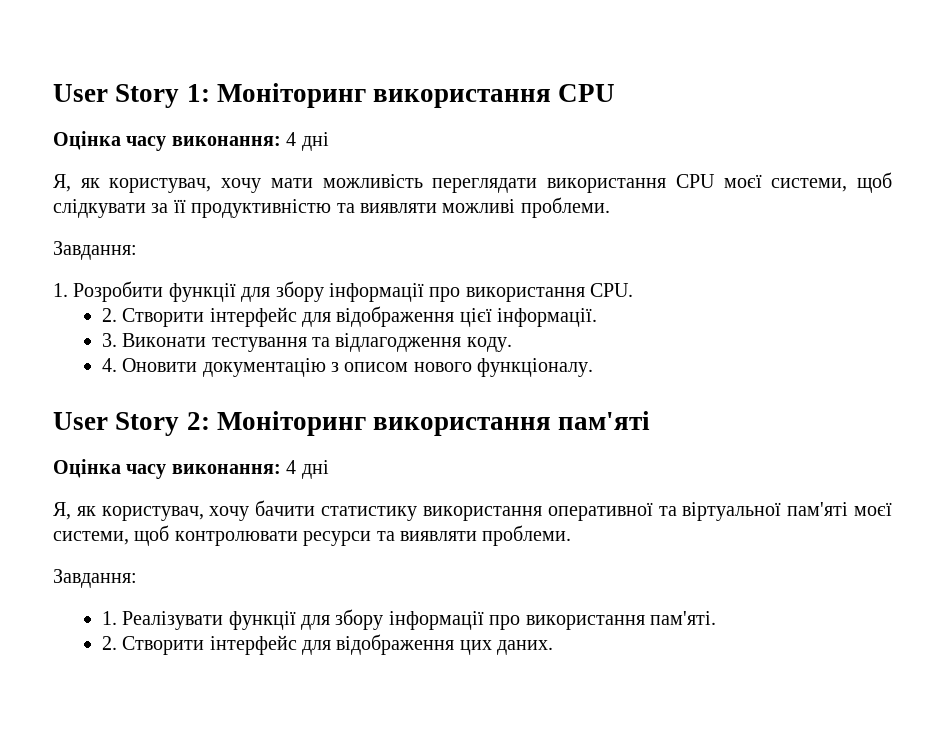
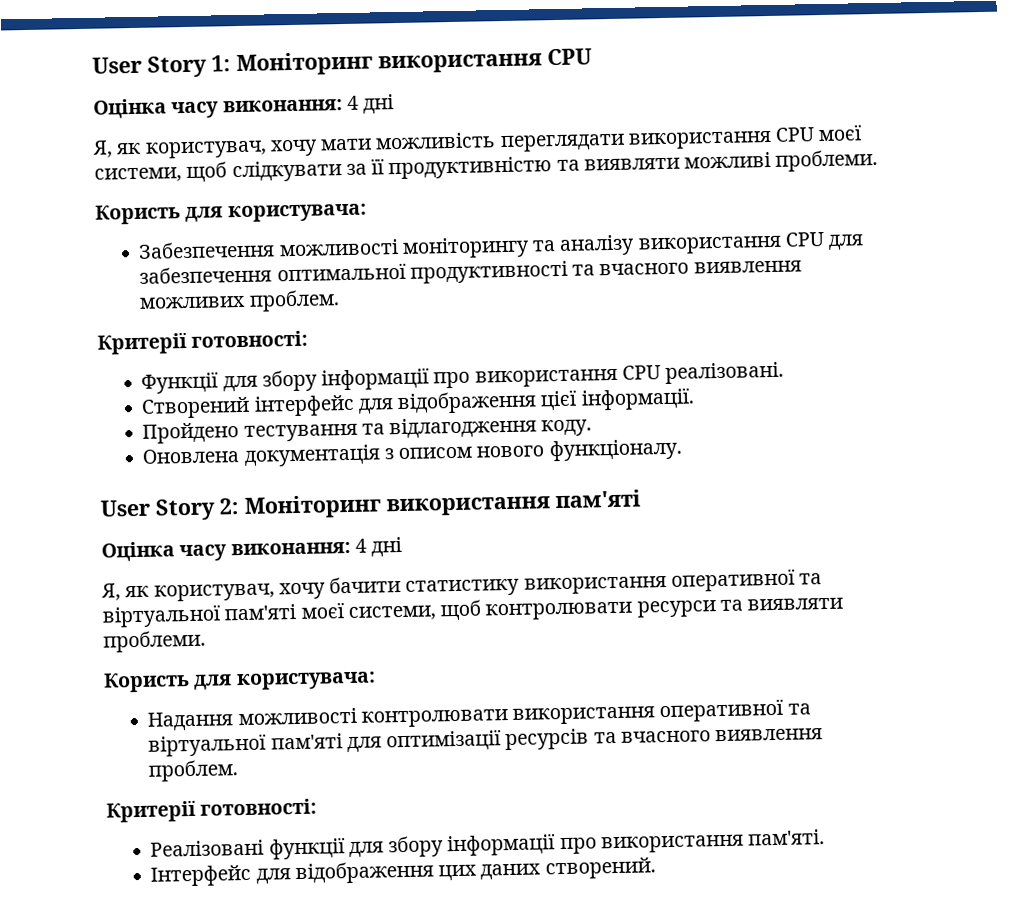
[53,241,137,260] [53,281,634,302] [101,308,205,327] Завдання: // 1. Розробити функції для збору інформації про використання CPU. // 2. Створити -> [95,203,367,225] [138,231,865,259] [139,260,802,284] [139,289,340,312] [97,330,309,355] [141,361,785,394] [141,396,251,419] Користь для користувача: // Забезпечення можливості моніторингу та аналізу використання CPU для забезпечення оптимальної продуктивності та вчасного виявлення можливих проблем. // Критерії готовності: // Функції для збору інформації про використання CPU реалізовані. // Створений
[101,333,207,347] 3. Виконати -> [142,422,240,444] Пройдено
[101,358,326,377] 4. Оновити документацію -> [142,444,381,467] Оновлена документація
[53,569,137,588] [101,611,224,630] Завдання: // 1. Реалізувати -> [103,671,376,693] [147,698,811,731] [148,728,824,757] [148,759,239,782] [106,798,318,823] [150,839,265,857] Користь для користувача: // Надання можливості контролювати використання оперативної та віртуальної пам'яті для оптимізації ресурсів та вчасного виявлення проблем. // Критерії готовності: // Реалізовані
[101,635,297,655] 2. Створити інтерфейс -> [150,864,252,887] Інтерфейс
[497,640,554,655] даних. -> [480,857,656,880] даних створений.

